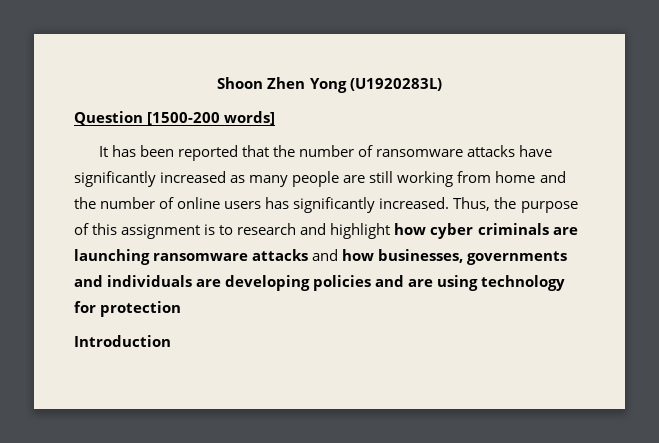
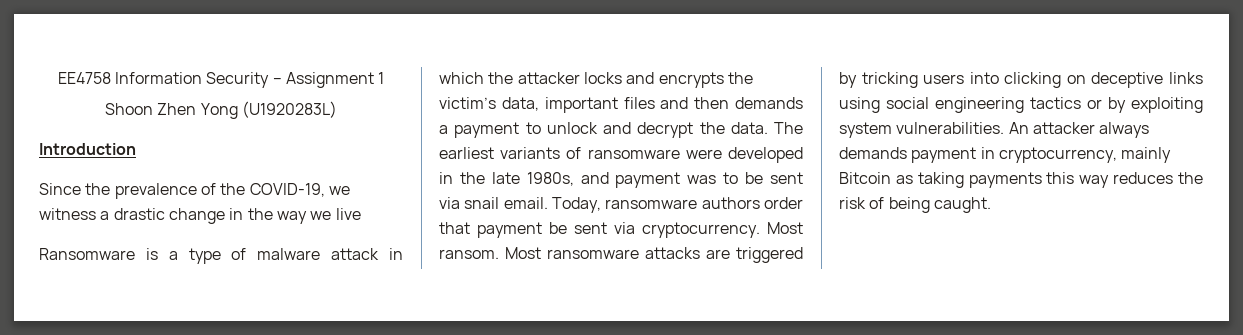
[217,77,442,93] [74,111,276,125] [98,145,553,161] [74,171,566,187] [74,197,578,213] [74,223,578,239] [74,249,568,265] [74,275,566,291] [74,301,182,317] [74,335,171,347] Shoon Zhen Yong (U1920283L) // Question [1500-200 words] // It has been reported that the number of ransomware attacks have significantly increased as many people are still working from home and the number of online users has significantly increased. Thus, the purpose of this assignment is to research and highlight how cyber criminals are launching ransomware attacks and how businesses, governments and individuals are developing policies and are using technology for protection // Introduction -> [57,72,385,88] [105,101,337,119] [39,143,136,155] [39,183,350,199] [39,208,361,224] [39,248,403,264] [439,72,753,88] [439,97,803,113] [439,122,803,138] [439,147,803,163] [439,172,803,188] [439,197,803,213] [439,222,803,238] [439,247,803,263] [839,72,1203,88] [839,97,1203,113] [839,122,1150,138] [839,147,1172,163] [839,172,1203,188] [839,197,991,213] EE4758 Information Security – Assignment 1 // Shoon Zhen Yong (U1920283L) // Introduction // Since the prevalence of the COVID-19, we witness a drastic change in the way we live // Ransomware is a type of malware attack in which the attacker locks and encrypts the victim’s data, important files and then demands a payment to unlock and decrypt the data. The earliest variants of ransomware were developed in the late 1980s, and payment was to be sent via snail email. Today, ransomware authors order that payment be sent via cryptocurrency. Most ransom. Most ransomware attacks are triggered by tricking users into clicking on deceptive links using social engineering tactics or by exploiting system vulnerabilities. An attacker always demands payment in cryptocurrency, mainly Bitcoin as taking payments this way reduces the risk of being caught.

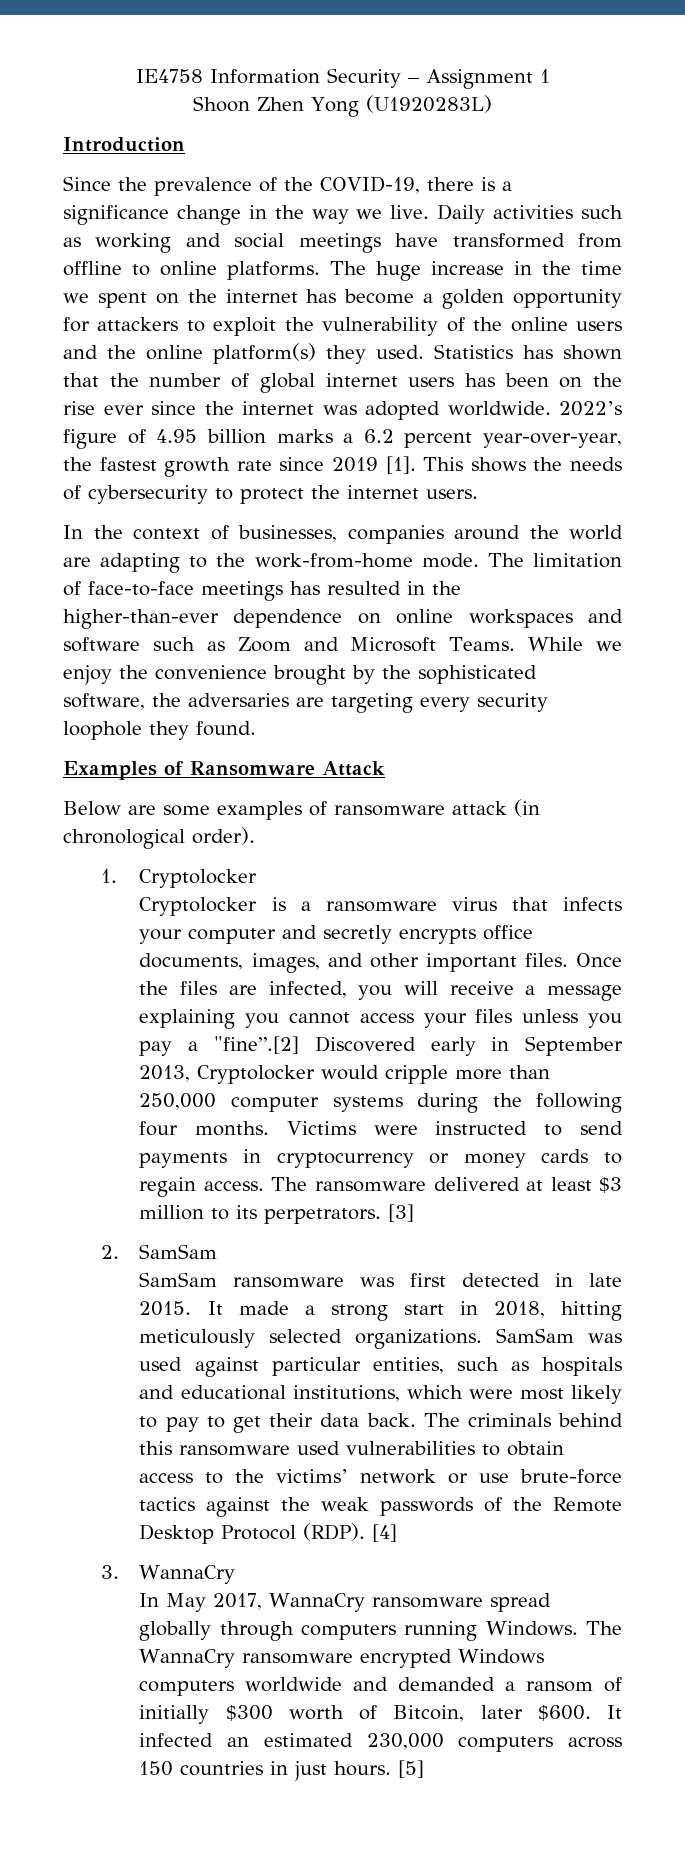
[57,72,111,84] EE4758 -> [135,69,203,83] IE4758
[328,186,350,195] [39,208,165,220] we witness a drastic -> [426,177,512,191] [63,205,169,225] there is a significance
[335,208,361,220] [39,248,403,264] [439,72,753,88] [439,97,803,113] [439,122,803,138] [439,147,803,163] [439,172,803,188] [439,197,803,213] [439,222,803,238] [439,247,803,263] [839,72,1203,88] [839,97,1203,113] [839,122,1150,138] [839,147,1172,163] [839,172,1203,188] [839,197,991,213] live // Ransomware is a type of malware attack in which the attacker locks and encrypts the victim’s data, important files and then demands a payment to unlock and decrypt the data. The earliest variants of ransomware were developed in the late 1980s, and payment was to be sent via snail email. Today, ransomware authors order that payment be sent via cryptocurrency. Most ransom. Most ransomware attacks are triggered by tricking users into clicking on deceptive links using social engineering tactics or by exploiting system vulnerabilities. An attacker always demands payment in cryptocurrency, mainly Bitcoin as taking payments this way reduces the risk of being caught. -> [390,204,624,224] [63,233,622,253] [63,261,622,281] [63,289,623,309] [63,317,622,336] [63,343,622,364] [63,373,622,393] [63,401,622,420] [63,429,623,449] [63,456,623,477] [63,485,478,504] [63,525,623,544] [63,553,622,573] [63,581,461,601] [63,609,623,629] [63,637,622,652] [63,665,537,685] [63,693,548,713] [63,721,256,740] [63,761,385,780] [63,799,540,820] [63,827,255,849] [101,869,258,888] [139,897,622,916] [139,925,534,944] [139,953,622,973] [139,981,622,1001] [139,1009,622,1029] [139,1036,623,1056] [139,1065,551,1084] [139,1093,622,1113] [139,1121,623,1136] [139,1149,622,1168] [139,1177,622,1197] [139,1204,415,1224] [101,1244,218,1259] [139,1272,622,1288] [139,1301,622,1321] [139,1328,622,1349] [139,1357,622,1377] [139,1385,622,1404] [139,1413,623,1433] [139,1441,565,1456] [139,1469,623,1484] [139,1497,623,1517] [139,1523,398,1544] [101,1565,236,1584] [139,1593,552,1612] [139,1621,622,1641] [139,1649,545,1668] [139,1677,623,1696] [139,1705,623,1724] [139,1733,622,1752] [139,1760,425,1781] live. Daily activities such as working and social meetings have transformed from offline to online platforms. The huge increase in the time we spent on the internet has become a golden opportunity for attackers to exploit the vulnerability of the online users and the online platform(s) they used. Statistics has shown that the number of global internet users has been on the rise ever since the internet was adopted worldwide. 2022’s figure of 4.95 billion marks a 6.2 percent year-over-year, the fastest growth rate since 2019 [1]. This shows the needs of cybersecurity to protect the internet users. // In the context of businesses, companies around the world are adapting to the work-from-home mode. The limitation of face-to-face meetings has resulted in the higher-than-ever dependence on online workspaces and software such as Zoom and Microsoft Teams. While we enjoy the convenience brought by the sophisticated software, the adversaries are targeting every security loophole they found. // Examples of Ransomware Attack // Below are some examples of ransomware attack (in chronological order). // 1. Cryptolocker // Cryptolocker is a ransomware virus that infects your computer and secretly encrypts office documents, images, and other important files. Once the files are infected, you will receive a message explaining you cannot access your files unless you pay a "fine”.[2] Discovered early in September 2013, Cryptolocker would cripple more than 250,000 computer systems during the following four months. Victims were instructed to send payments in cryptocurrency or money cards to regain access. The ransomware delivered at least $3 million to its perpetrators. [3] // 2. SamSam // SamSam ransomware was first detected in late 2015. It made a strong start in 2018, hitting meticulously selected organizations. SamSam was used against particular entities, such as hospitals and educational institutions, which were most likely to pay to get their data back. The criminals behind this ransomware used vulnerabilities to obtain access to the victims’ network or use brute-force tactics against the weak passwords of the Remote Desktop Protocol (RDP). [4] // 3. WannaCry // In May 2017, WannaCry ransomware spread globally through computers running Windows. The WannaCry ransomware encrypted Windows computers worldwide and demanded a ransom of initially $300 worth of Bitcoin, later $600. It infected an estimated 230,000 computers across 150 countries in just hours. [5]

